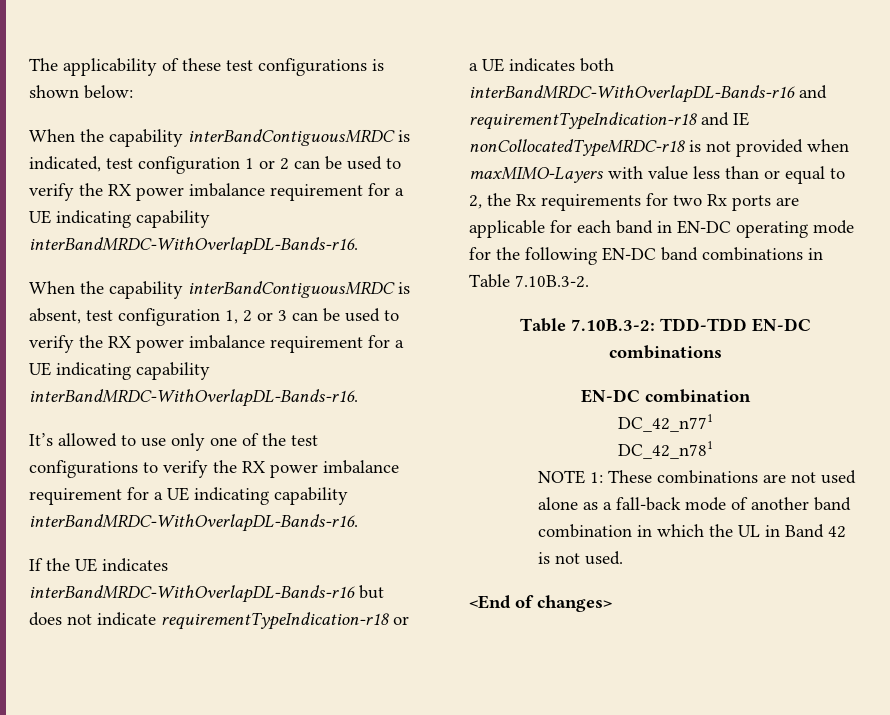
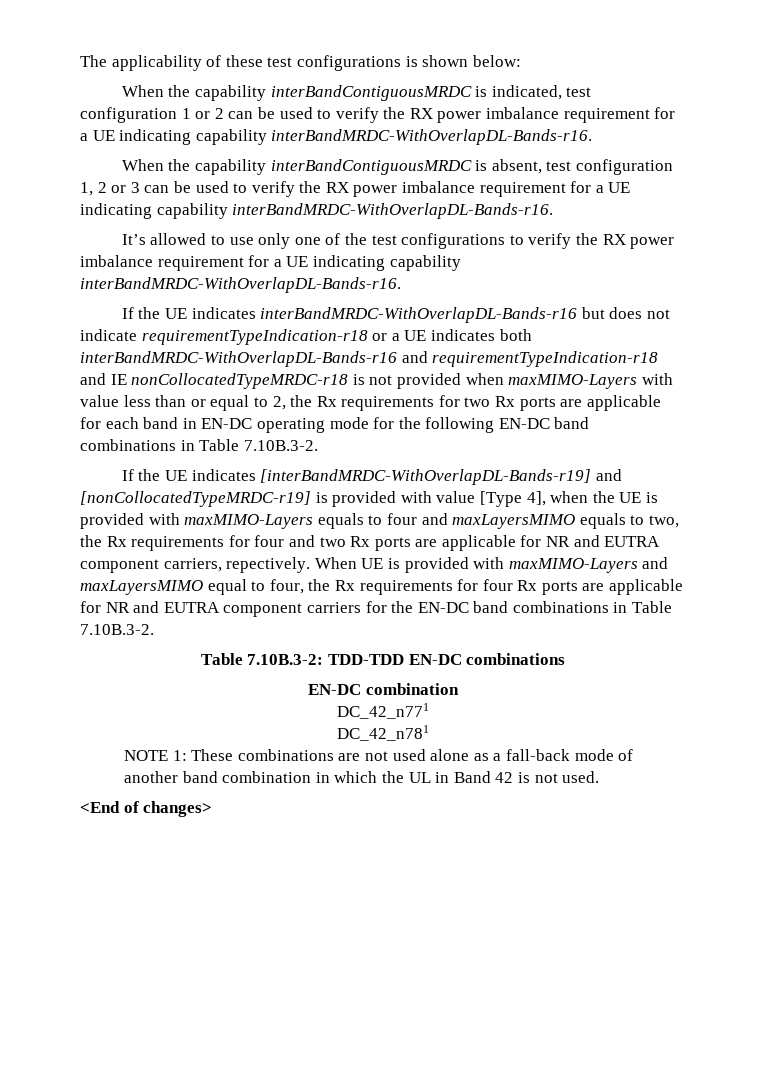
(589, 281) none -> [121,469,622,485] [80,491,658,507] [80,513,679,529] [80,535,661,551] [80,557,669,573] [80,579,684,595] [80,601,673,617] [80,624,154,635] // If the UE indicates [interBandMRDC-WithOverlapDL-Bands-r19] and [nonCollocatedTypeMRDC-r19] is provided with value [Type 4], when the UE is provided with maxMIMO-Layers equals to four and maxLayersMIMO equals to two, the Rx requirements for four and two Rx ports are applicable for NR and EUTRA component carriers, repectively. When UE is provided with maxMIMO-Layers and maxLayersMIMO equal to four, the Rx requirements for four Rx ports are applicable for NR and EUTRA component carriers for the EN-DC band combinations in Table 7.10B.3-2.

